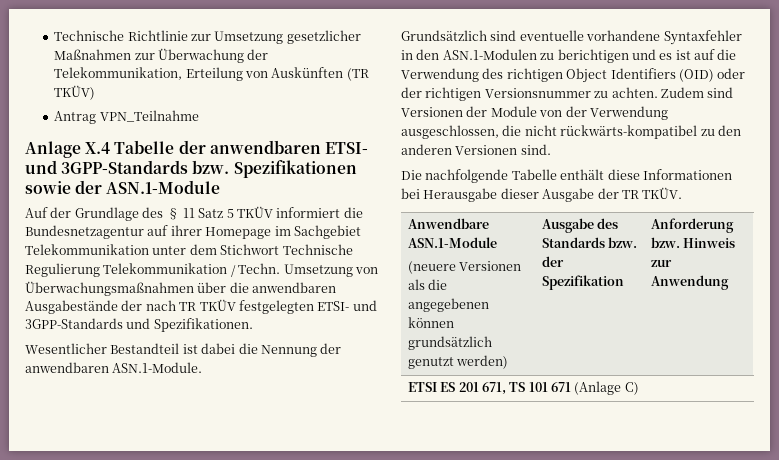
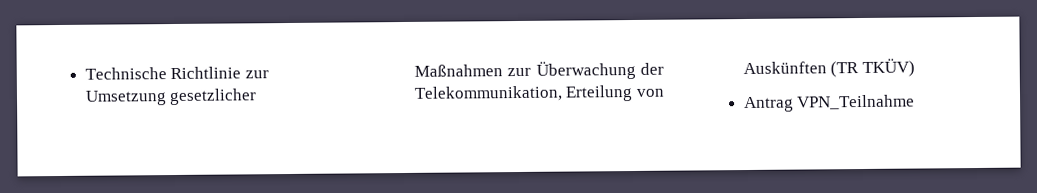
[25,140,368,158] [25,160,357,178] [25,180,221,194] [25,206,363,221] [25,225,361,239] [25,244,353,255] [25,263,378,277] [25,281,337,296] [25,299,377,314] [25,318,253,332] [25,343,342,357] [25,362,203,373] [401,30,742,45] [401,49,737,63] [401,68,746,83] [401,87,734,101] [401,106,668,120] [401,125,741,139] [401,144,551,155] [401,169,732,183] [401,187,683,202] [407,218,489,229] [407,237,497,248] [407,261,522,274] [407,279,448,290] [407,298,489,312] [407,317,454,328] [407,336,492,350] [407,355,509,369] [541,218,619,233] [541,237,638,248] [541,256,564,267] [541,275,624,290] [650,218,734,233] [650,237,736,248] [650,259,672,267] [650,275,729,290] [407,381,639,395] // Anlage X.4 Tabelle der anwendbaren ETSI- und 3GPP-Standards bzw. Spezifikationen sowie der ASN.1-Module // Auf der Grundlage des § 11 Satz 5 TKÜV informiert die Bundesnetzagentur auf ihrer Homepage im Sachgebiet Telekommunikation unter dem Stichwort Technische Regulierung Telekommunikation / Techn. Umsetzung von Überwachungsmaßnahmen über die anwendbaren Ausgabestände der nach TR TKÜV festgelegten ETSI- und 3GPP-Standards und Spezifikationen. // Wesentlicher Bestandteil ist dabei die Nennung der anwendbaren ASN.1-Module. // Grundsätzlich sind eventuelle vorhandene Syntaxfehler in den ASN.1-Modulen zu berichtigen und es ist auf die Verwendung des richtigen Object Identifiers (OID) oder der richtigen Versionsnummer zu achten. Zudem sind Versionen der Module von der Verwendung ausgeschlossen, die nicht rückwärts-kompatibel zu den anderen Versionen sind. // Die nachfolgende Tabelle enthält diese Informationen bei Herausgabe dieser Ausgabe der TR TKÜV. // Anwendbare ASN.1-Module // (neuere Versionen als die angegebenen können grundsätzlich genutzt werden) | Ausgabe des Standards bzw. der Spezifikation | Anforderung bzw. Hinweis zur Anwendung // ETSI ES 201 671, TS 101 671 (Anlage C) -> (916, 102) none

